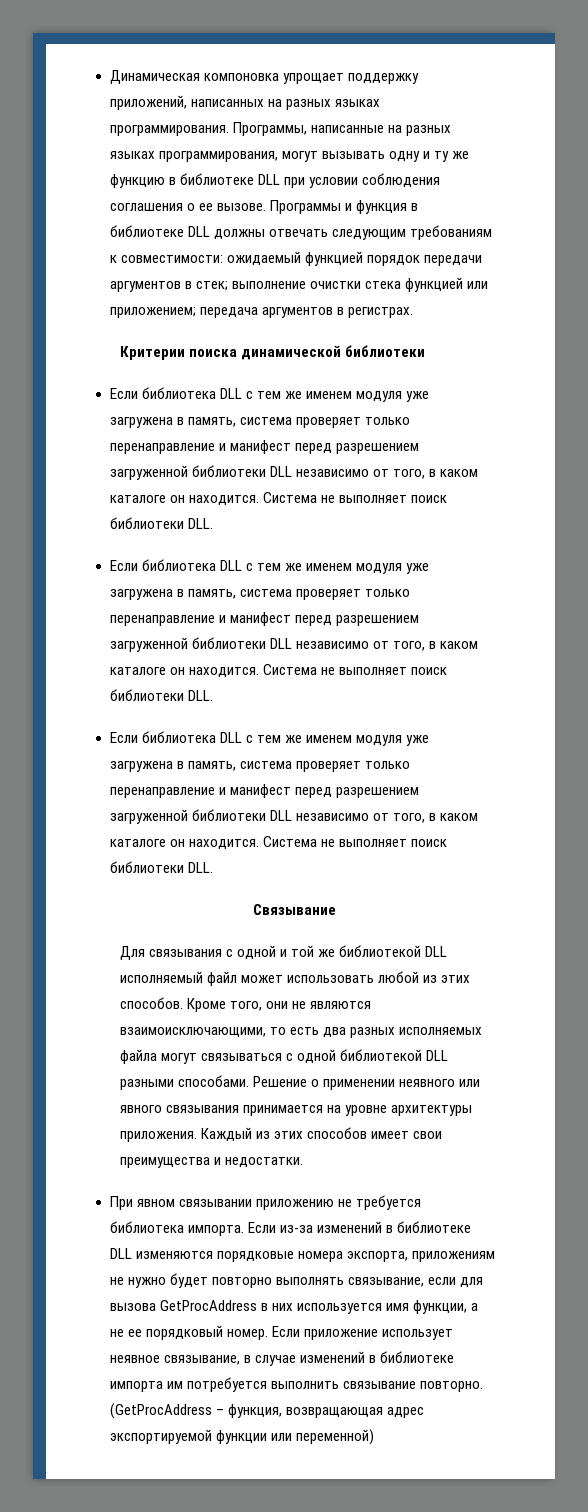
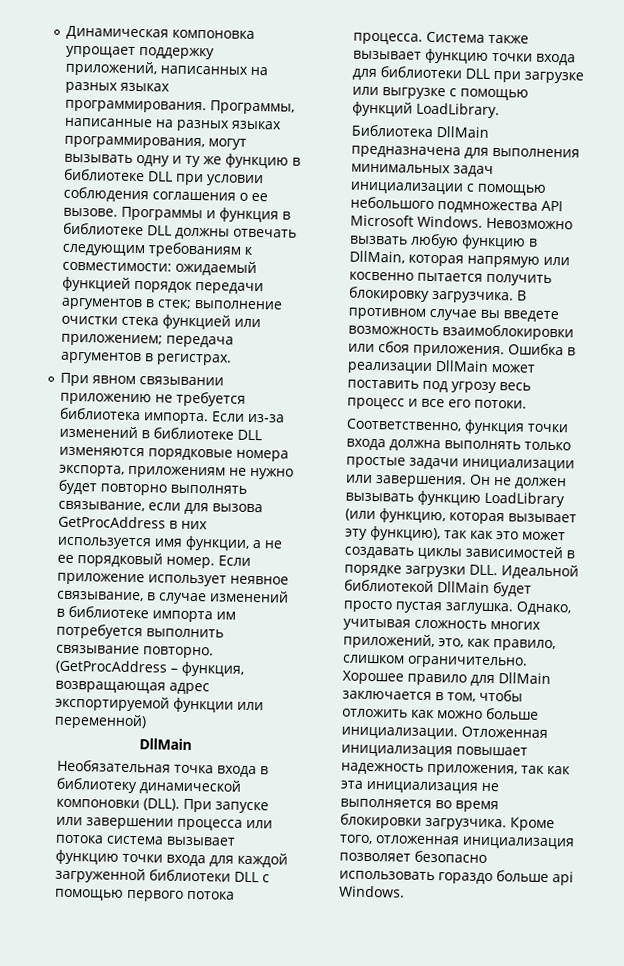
[119,345,425,360] [109,387,429,402] [109,417,410,428] [109,440,419,454] [109,465,478,480] [109,492,447,505] [109,517,213,529] [109,559,429,574] [109,589,410,600] [109,612,419,626] [109,637,478,652] [109,664,447,677] [109,689,213,701] [109,731,429,746] [109,761,410,772] [109,784,419,798] [109,809,478,824] [109,836,447,849] [109,861,213,873] [252,904,336,915] [119,945,448,960] [119,971,471,986] [119,997,372,1012] [119,1027,483,1038] [119,1049,449,1064] [119,1075,481,1090] [119,1105,473,1116] [119,1127,443,1142] [119,1157,303,1168] // Критерии поиска динамической библиотеки // Если библиотека DLL с тем же именем модуля уже загружена в память, система проверяет только перенаправление и манифест перед разрешением загруженной библиотеки DLL независимо от того, в каком каталоге он находится. Система не выполняет поиск библиотеки DLL. // Если библиотека DLL с тем же именем модуля уже загружена в память, система проверяет только перенаправление и манифест перед разрешением загруженной библиотеки DLL независимо от того, в каком каталоге он находится. Система не выполняет поиск библиотеки DLL. // Если библиотека DLL с тем же именем модуля уже загружена в память, система проверяет только перенаправление и манифест перед разрешением загруженной библиотеки DLL независимо от того, в каком каталоге он находится. Система не выполняет поиск библиотеки DLL. // Связывание // Для связывания с одной и той же библиотекой DLL исполняемый файл может использовать любой из этих способов. Кроме того, они не являются взаимоисключающими, то есть два разных исполняемых файла могут связываться с одной библиотекой DLL разными способами. Решение о применении неявного или явного связывания принимается на уровне архитектуры приложения. Каждый из этих способов имеет свои преимущества и недостатки. -> (233, 359) none
(374, 1437) none -> [139,738,192,751] [56,759,269,778] [55,777,241,795] [55,798,269,814] [55,816,273,831] [54,834,236,846] [54,849,288,868] [54,867,270,884] [53,888,235,902] [352,31,529,45] [352,48,576,66] [351,66,584,84] [351,86,529,101] [351,101,500,119] [350,124,489,138] [350,145,580,159] [350,163,494,177] [349,181,547,196] [349,196,563,214] [349,214,573,230] [349,233,538,250] [348,250,570,268] [348,271,552,286] [348,286,527,304] [347,307,559,323] [347,324,574,341] [347,341,576,358] [346,360,536,374] [346,379,531,394] [346,397,527,410] [345,418,569,435] [345,438,571,452] [345,456,575,472] [345,474,567,490] [344,490,565,508] [344,508,577,525] [344,525,566,542] [343,545,575,560] [343,564,579,580] [343,579,532,597] [342,600,572,616] [342,618,541,631] [342,633,556,652] [341,654,528,669] [341,670,551,687] [341,689,523,702] [341,707,539,720] [340,726,548,740] [340,744,528,758] [340,762,571,777] [339,780,499,794] [339,798,499,813] [339,813,555,832] [338,834,575,850] [338,850,487,863] [338,870,574,886] [338,885,405,898] // DllMain // Необязательная точка входа в библиотеку динамической компоновки (DLL). При запуске или завершении процесса или потока система вызывает функцию точки входа для каждой загруженной библиотеки DLL с помощью первого потока процесса. Система также вызывает функцию точки входа для библиотеки DLL при загрузке или выгрузке с помощью функций LoadLibrary. // Библиотека DllMain предназначена для выполнения минимальных задач инициализации с помощью небольшого подмножества API Microsoft Windows. Невозможно вызвать любую функцию в DllMain, которая напрямую или косвенно пытается получить блокировку загрузчика. В противном случае вы введете возможность взаимоблокировки или сбоя приложения. Ошибка в реализации DllMain может поставить под угрозу весь процесс и все его потоки. // Соответственно, функция точки входа должна выполнять только простые задачи инициализации или завершения. Он не должен вызывать функцию LoadLibrary (или функцию, которая вызывает эту функцию), так как это может создавать циклы зависимостей в порядке загрузки DLL. Идеальной библиотекой DllMain будет просто пустая заглушка. Однако, учитывая сложность многих приложений, это, как правило, слишком ограничительно. Хорошее правило для DllMain заключается в том, чтобы отложить как можно больше инициализации. Отложенная инициализация повышает надежность приложения, так как эта инициализация не выполняется во время блокировки загрузчика. Кроме того, отложенная инициализация позволяет безопасно использовать гораздо больше api Windows.

